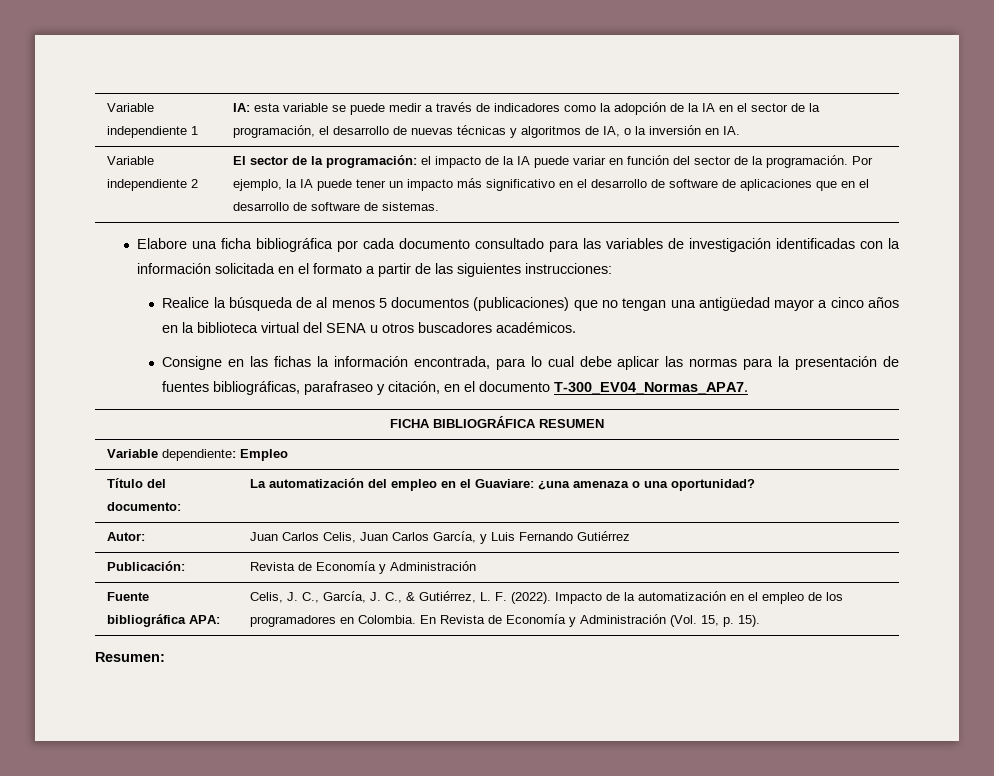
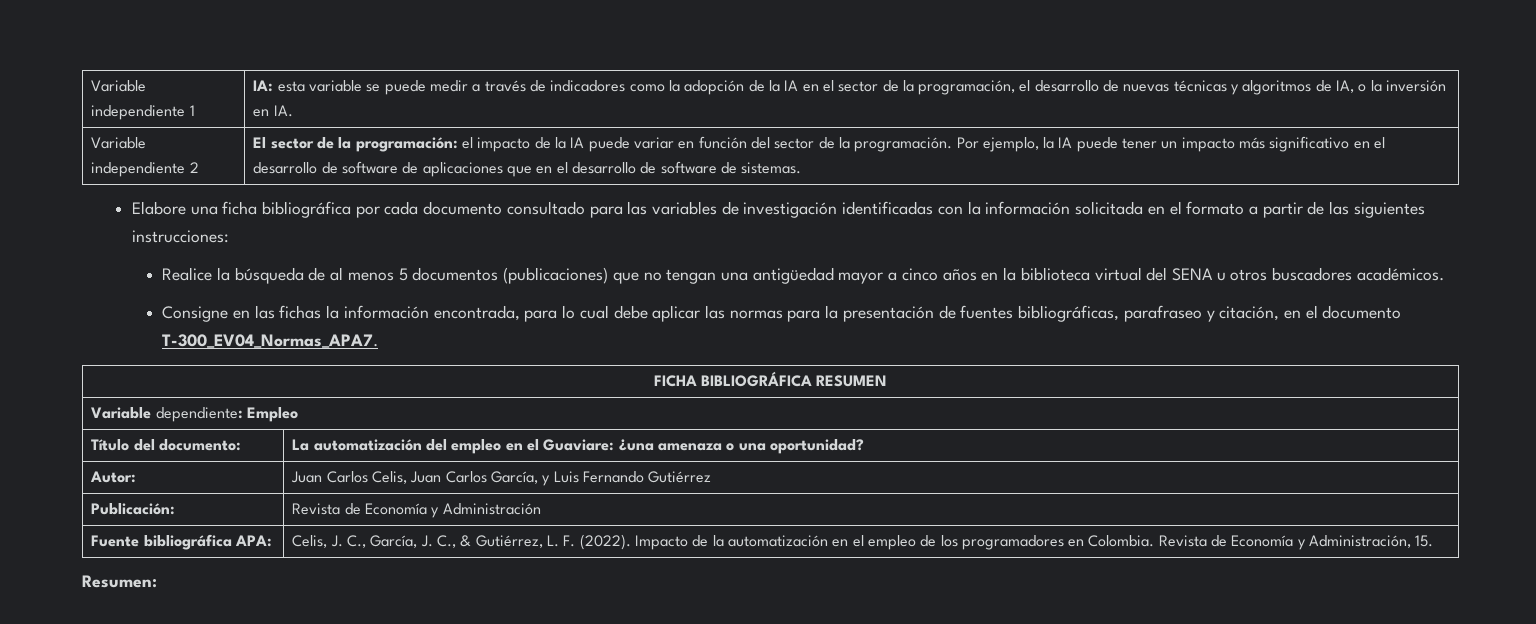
[419,614,760,627] En Revista de Economía y Administración (Vol. 15, p. 15). -> [1158,535,1434,550] Revista de Economía y Administración, 15.

